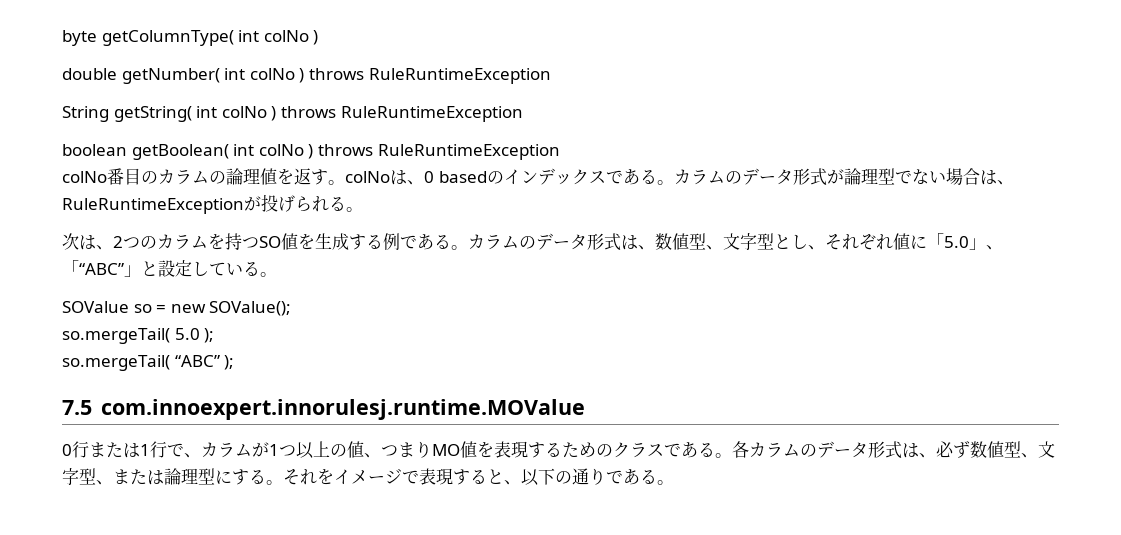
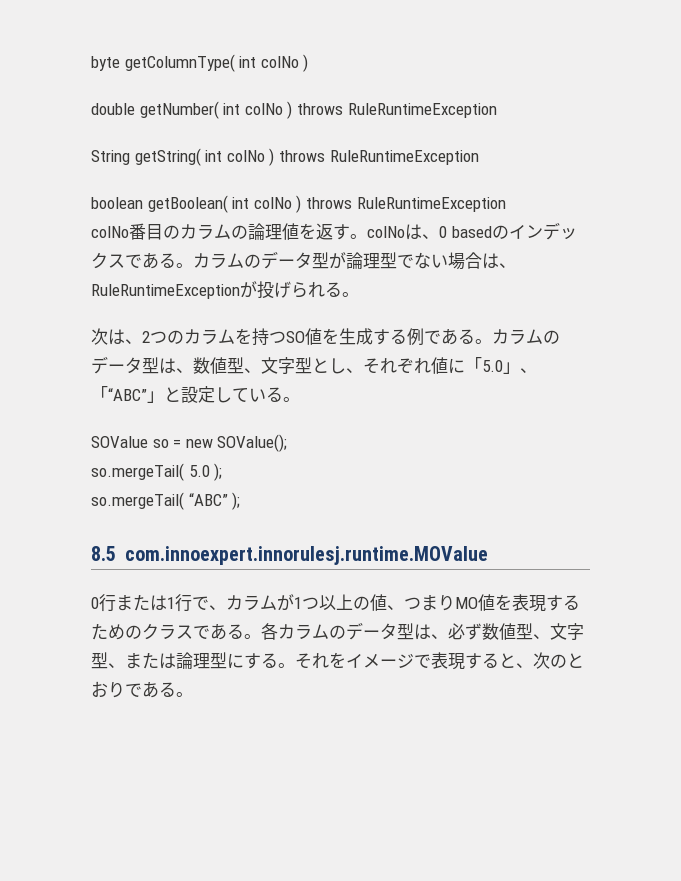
[792,168,827,186] 形式 -> [312,252,329,269] 型
[587,233,621,251] 形式 -> [142,357,159,374] 型
[62,400,92,415] 7.5 -> [91,546,116,561] 8.5
[868,441,902,459] 形式 -> [397,623,414,640] 型
[521,468,589,486] 以下の通 -> [533,652,584,669] [91,681,108,697] 次のとお

